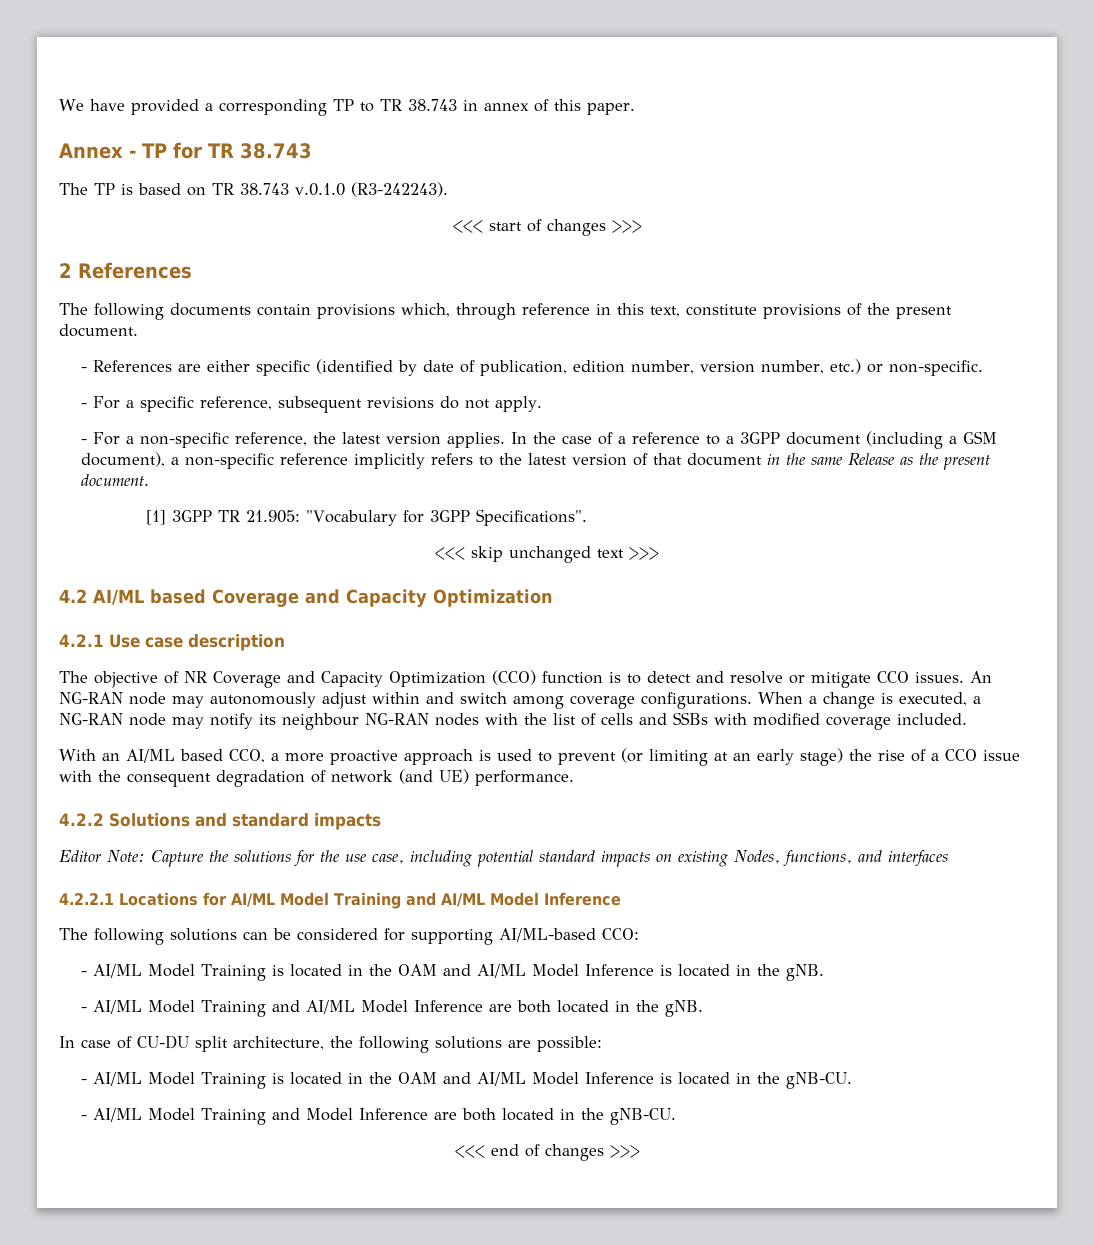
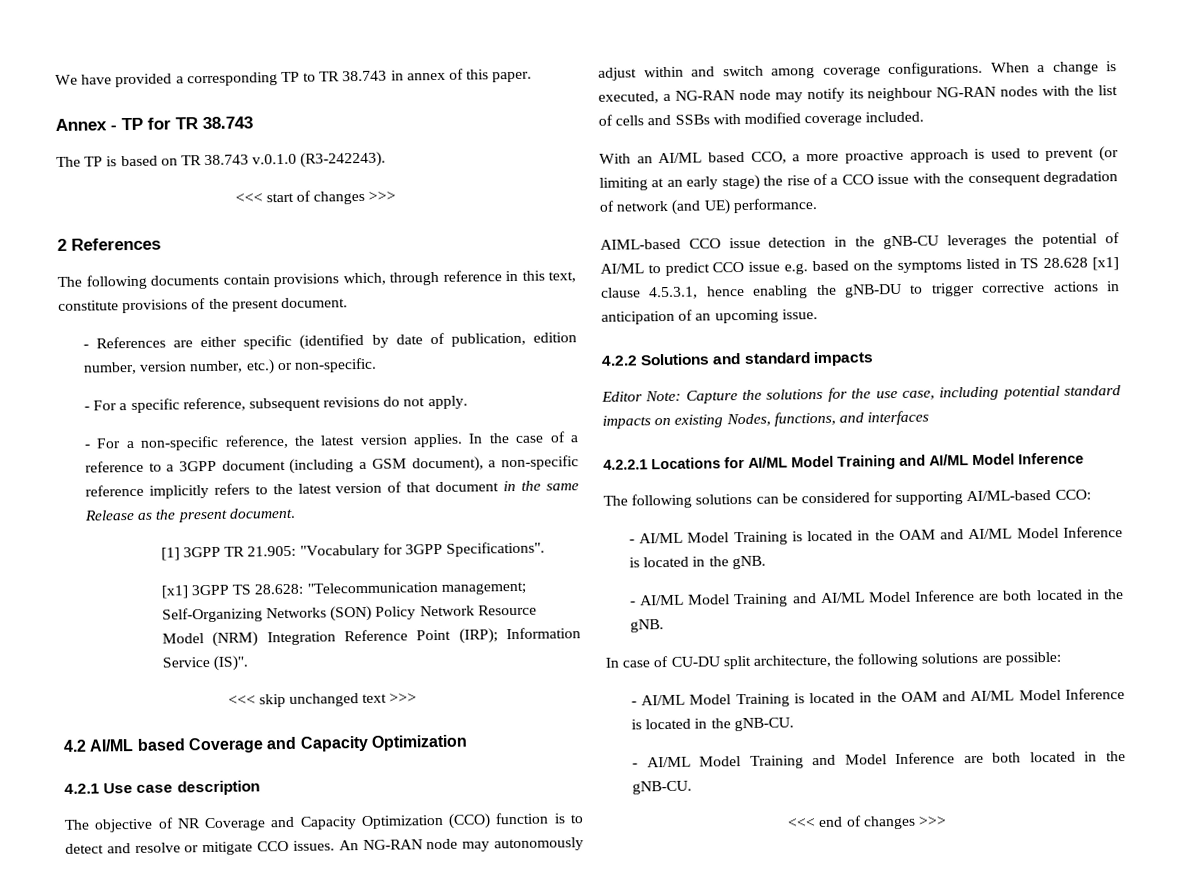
(587, 517) none -> [160,581,526,599] [161,604,537,623] [161,627,581,647] [161,655,248,671] // [x1] 3GPP TS 28.628: "Telecommunication management; Self-Organizing Networks (SON) Policy Network Resource Model (NRM) Integration Reference Point (IRP); Information Service (IS)".
(574, 778) none -> [600,232,1120,250] [600,257,1119,277] [600,281,1120,300] [601,309,818,325] // AIML-based CCO issue detection in the gNB-CU leverages the potential of AI/ML to predict CCO issue e.g. based on the symptoms listed in TS 28.628 [x1] clause 4.5.3.1, hence enabling the gNB-DU to trigger corrective actions in anticipation of an upcoming issue.

